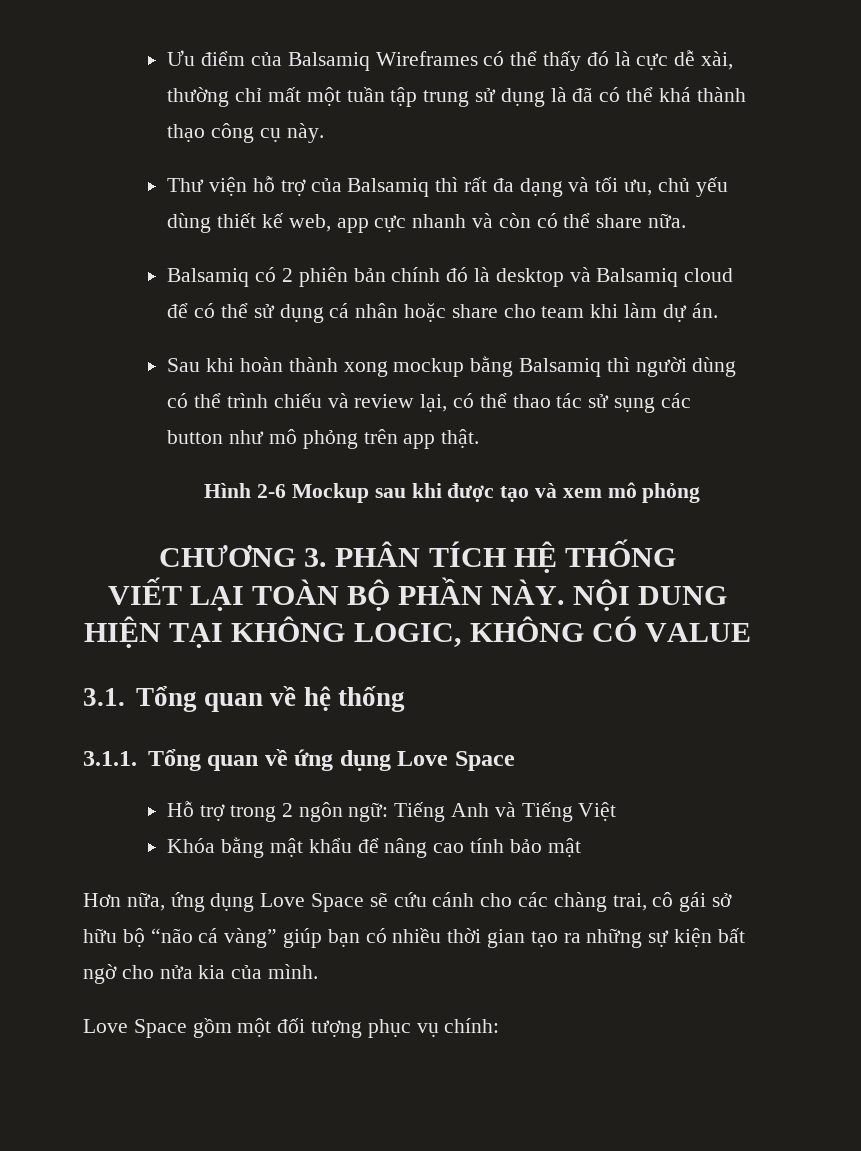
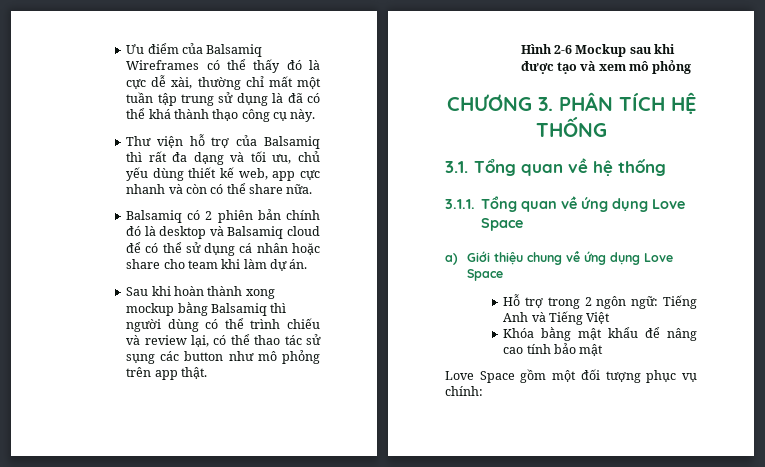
[107,577,728,611] [84,616,751,648] // VIẾT LẠI TOÀN BỘ PHẦN NÀY. NỘI DUNG HIỆN TẠI KHÔNG LOGIC, KHÔNG CÓ VALUE -> (607, 127) none
(515, 761) none -> [445,251,674,265] [467,269,504,281] // a) Giới thiệu chung về ứng dụng Love Space
[83,892,733,912] [83,928,745,948] [83,964,319,984] // Hơn nữa, ứng dụng Love Space sẽ cứu cánh cho các chàng trai, cô gái sở hữu bộ “não cá vàng” giúp bạn có nhiều thời gian tạo ra những sự kiện bất ngờ cho nửa kia của mình. -> (604, 350) none

